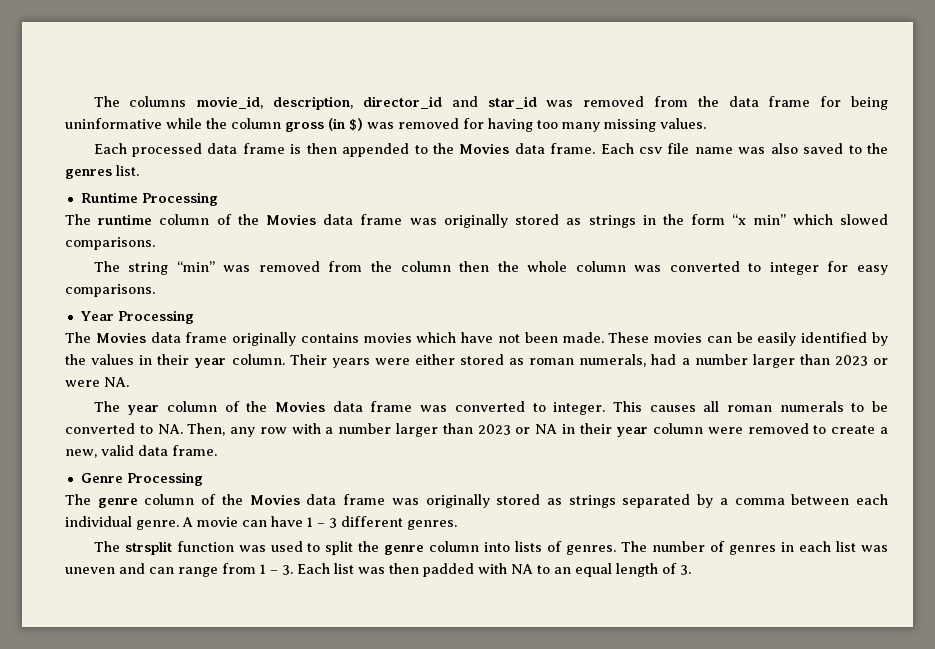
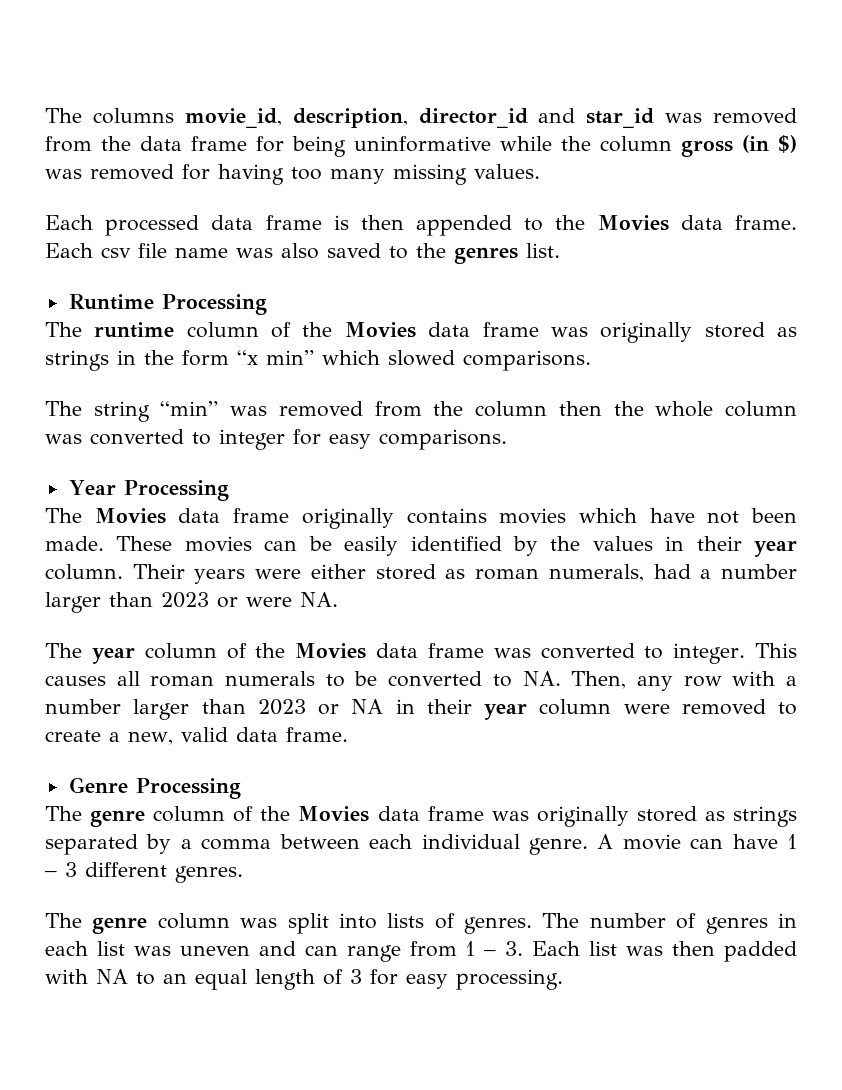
[124,541,480,555] strsplit function was used to split the genre column -> [92,913,329,934] genre column was split
[680,565,691,575] 3. -> [350,969,563,990] 3 for easy processing.

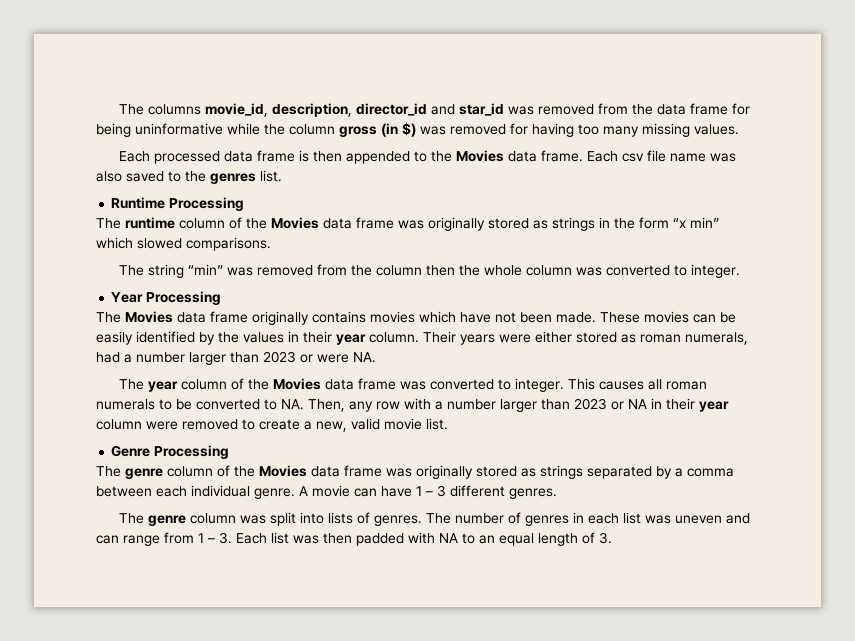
[219,429,507,450] integer for easy comparisons. -> [690,264,740,278] integer.
[235,727,348,742] data frame. -> [384,418,448,430] movie list.
[350,969,563,990] 3 for easy processing. -> [599,532,612,544] 3.

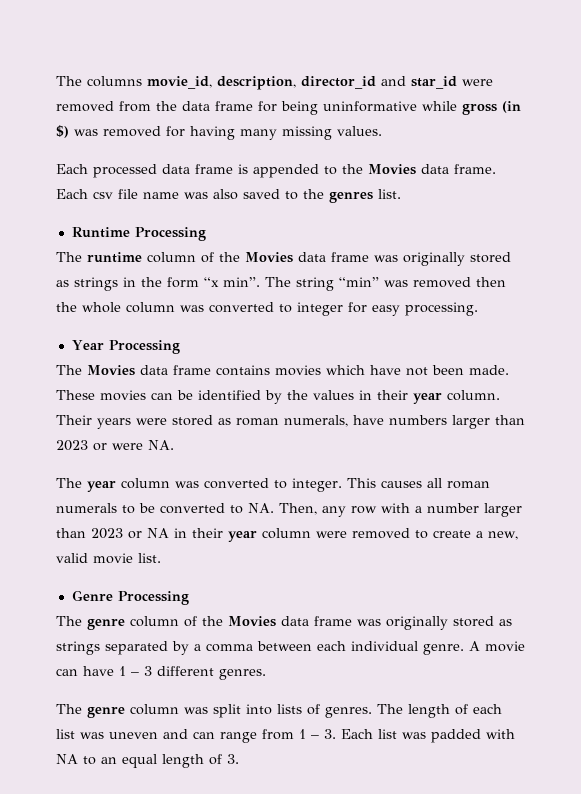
[507,106,534,115] was -> [462,79,493,86] were
[264,124,335,135] the column -> (457, 106) none
[578,124,599,135] too -> (235, 133) none
[312,151,342,162] then -> (248, 169) none
[690,217,719,228] [96,237,271,251] min” which slowed comparisons. // -> [223,277,260,287] min”.
[316,264,422,276] from the column -> (471, 282) none
[690,264,740,278] integer. -> [297,302,478,316] integer for easy processing.
[252,311,309,325] originally -> (211, 370) none
[96,331,133,345] easily -> (193, 395) none
[535,331,572,343] either -> (167, 421) none
[96,352,185,363] had a number -> [353,415,447,425] have numbers
[230,378,396,390] of the Movies data frame -> (170, 483) none
[454,512,584,526] number of genres in -> [408,704,468,718] length of
[323,533,352,544] then -> (426, 735) none

